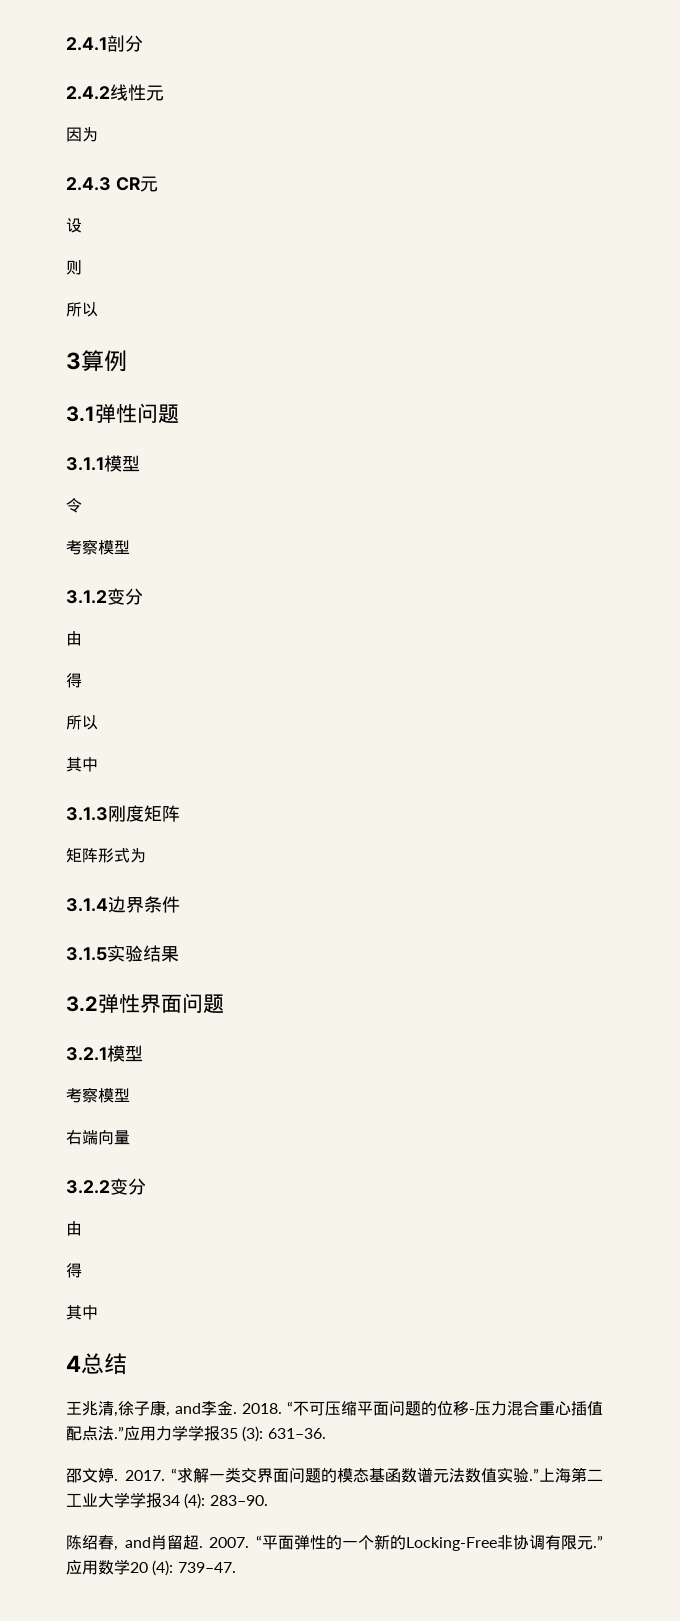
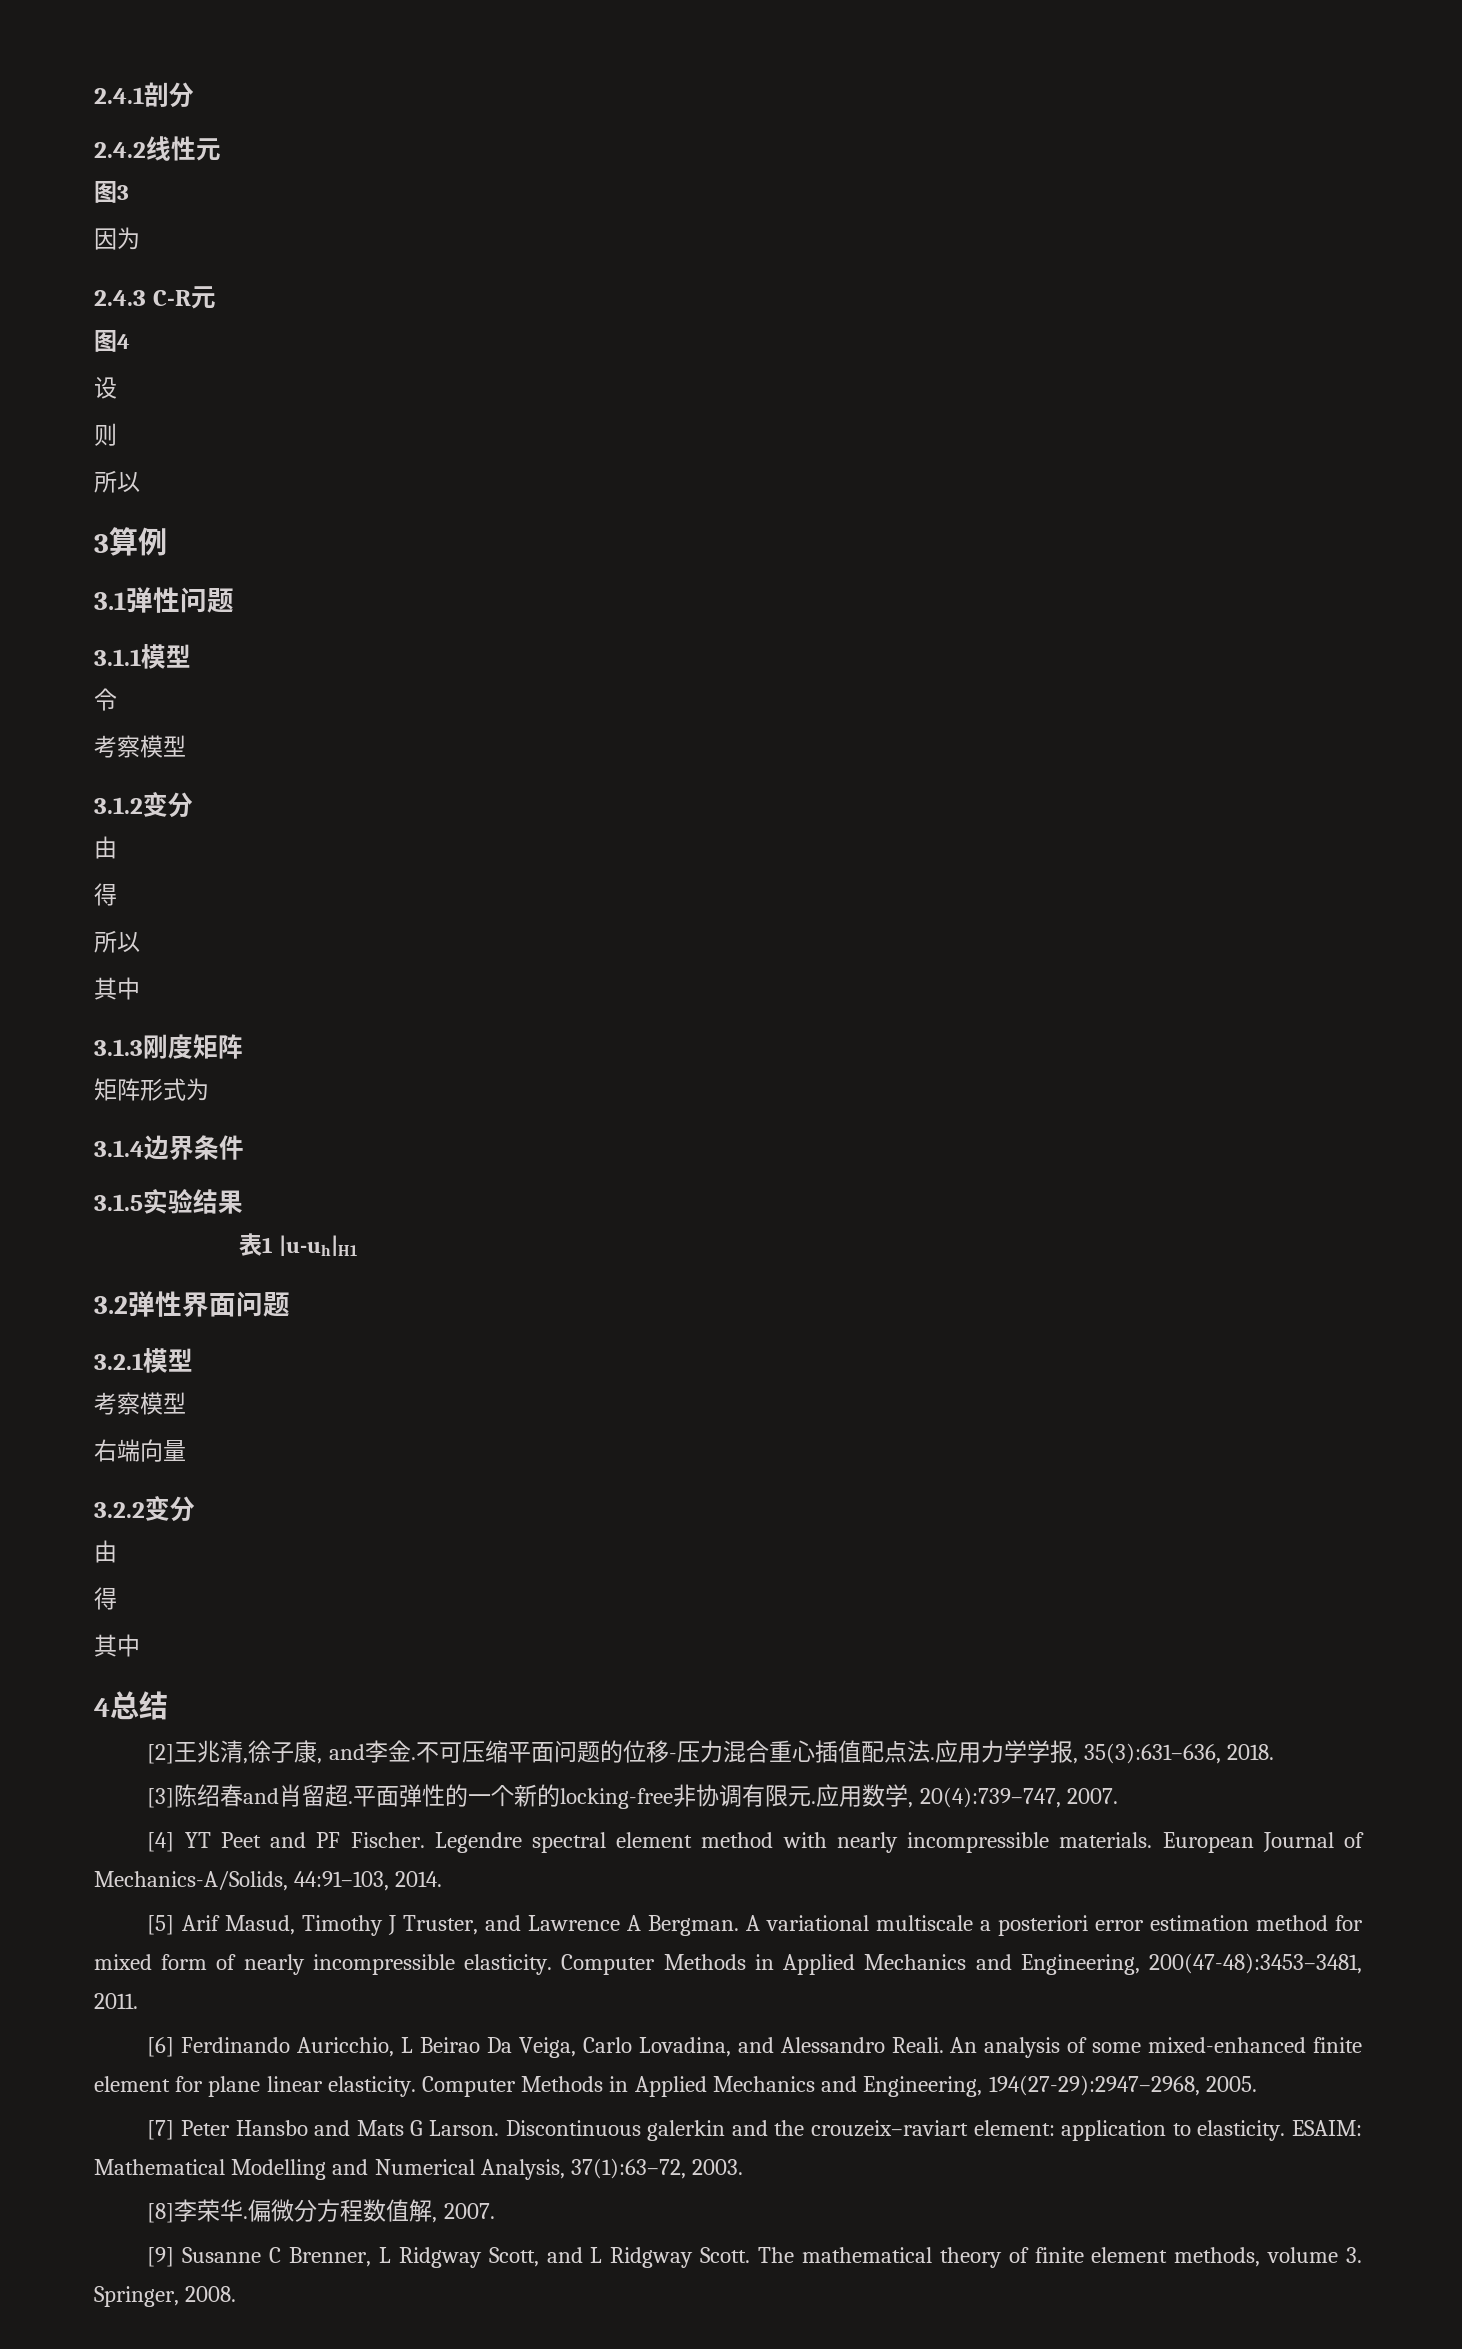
(164, 93) none -> [94,181,129,203] // 图3
[115,176,158,192] CR元 -> [152,286,216,309] [94,330,130,352] C-R元 // 图4
(179, 954) none -> [239,1233,358,1256] // 表1 |u-uh|H1
(127, 1364) none -> [147,1744,175,1764] [2]
[242,1401,293,1414] 2018. “ -> (416, 1758) none
[114,1426,124,1439] .” -> [929,1757,935,1760] .
[220,1426,326,1442] [66,1467,603,1483] [66,1492,268,1509] [66,1534,118,1551] 35 (3): 631–36. // 邵文婷. 2017. “求解一类交界面问题的模态基函数谱元法数值实验.”上海第二工业大学学报34 (4): 283–90. // 陈绍春, -> [1072,1743,1275,1764] [147,1784,244,1808] , 35(3):631–636, 2018. // [3]陈绍春
[209,1535,262,1548] 2007. “ -> (354, 1802) none
[406,1537,497,1551] Locking-Free -> [560,1787,674,1809] locking-free
[593,1535,603,1548] .” -> [811,1801,817,1804] .
[130,1560,236,1576] 20 (4): 739–47. -> [908,1787,1118,1808] [147,1831,1364,1853] [94,1870,443,1891] [147,1914,1364,1936] [94,1953,1363,1975] [94,1993,138,2009] [147,2036,1362,2058] [94,2075,1257,2097] [147,2119,1362,2141] [94,2158,744,2180] [147,2199,495,2223] [147,2246,1362,2268] [94,2286,237,2307] , 20(4):739–747, 2007. // [4] YT Peet and PF Fischer. Legendre spectral element method with nearly incompressible materials. European Journal of Mechanics-A/Solids, 44:91–103, 2014. // [5] Arif Masud, Timothy J Truster, and Lawrence A Bergman. A variational multiscale a posteriori error estimation method for mixed form of nearly incompressible elasticity. Computer Methods in Applied Mechanics and Engineering, 200(47-48):3453–3481, 2011. // [6] Ferdinando Auricchio, L Beirao Da Veiga, Carlo Lovadina, and Alessandro Reali. An analysis of some mixed-enhanced finite element for plane linear elasticity. Computer Methods in Applied Mechanics and Engineering, 194(27-29):2947–2968, 2005. // [7] Peter Hansbo and Mats G Larson. Discontinuous galerkin and the crouzeix–raviart element: application to elasticity. ESAIM: Mathematical Modelling and Numerical Analysis, 37(1):63–72, 2003. // [8]李荣华.偏微分方程数值解, 2007. // [9] Susanne C Brenner, L Ridgway Scott, and L Ridgway Scott. The mathematical theory of finite element methods, volume 3. Springer, 2008.

